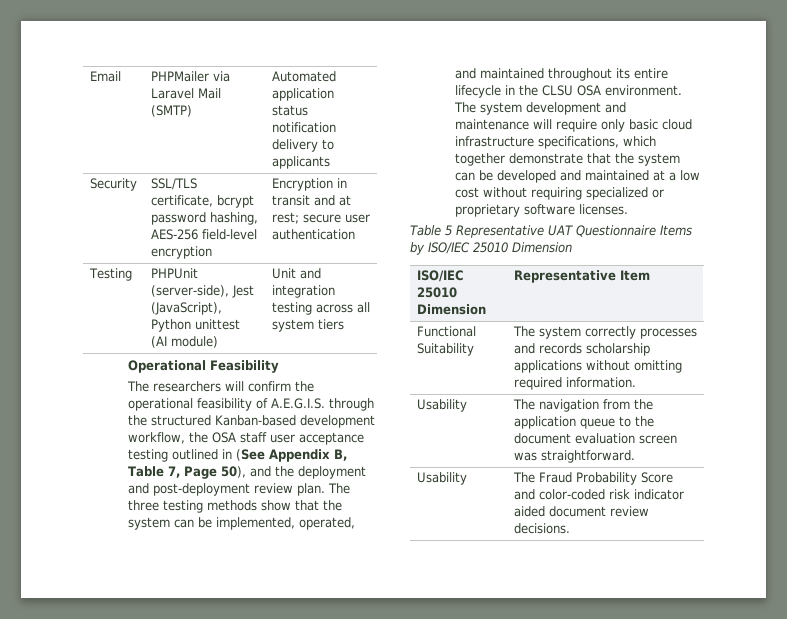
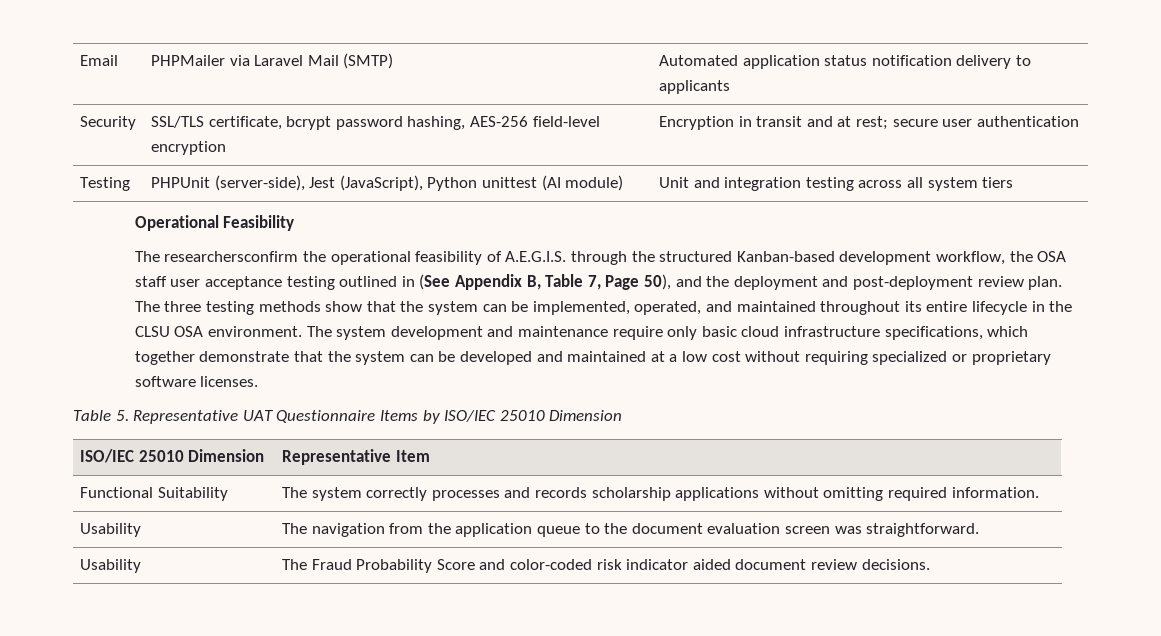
[153,381,292,392] researchers will confirm -> [164,251,299,262] researchersconfirm
[533,119,553,129] will -> (609, 331) none
[444,225,452,236] 5 -> [115,410,129,421] 5.

